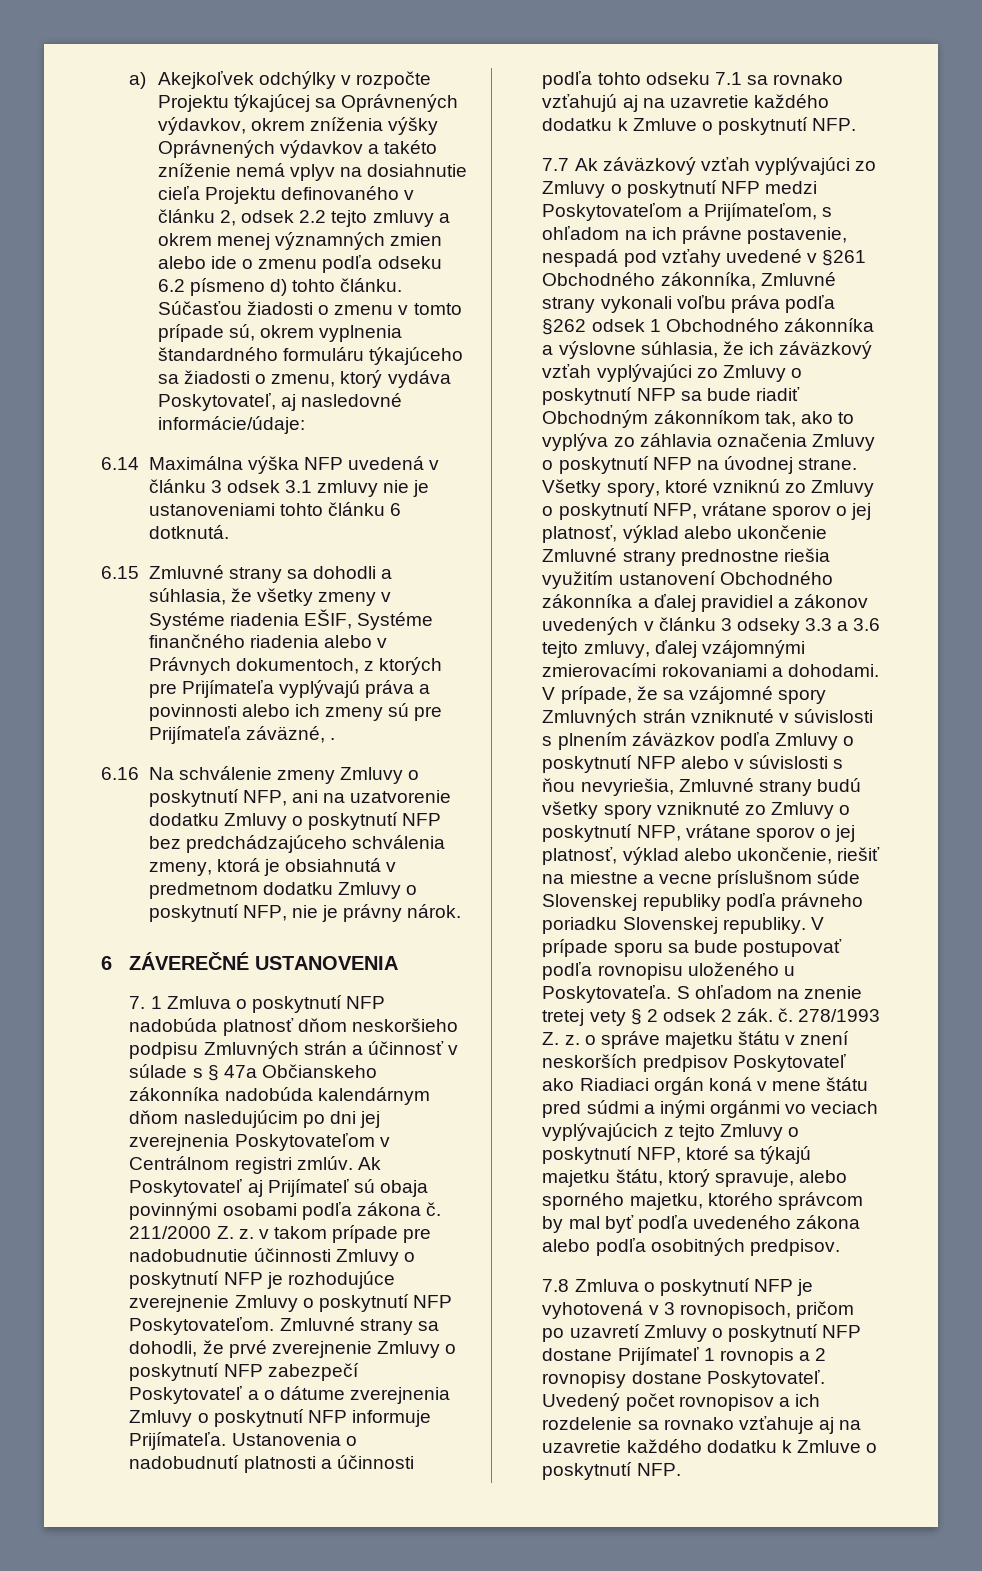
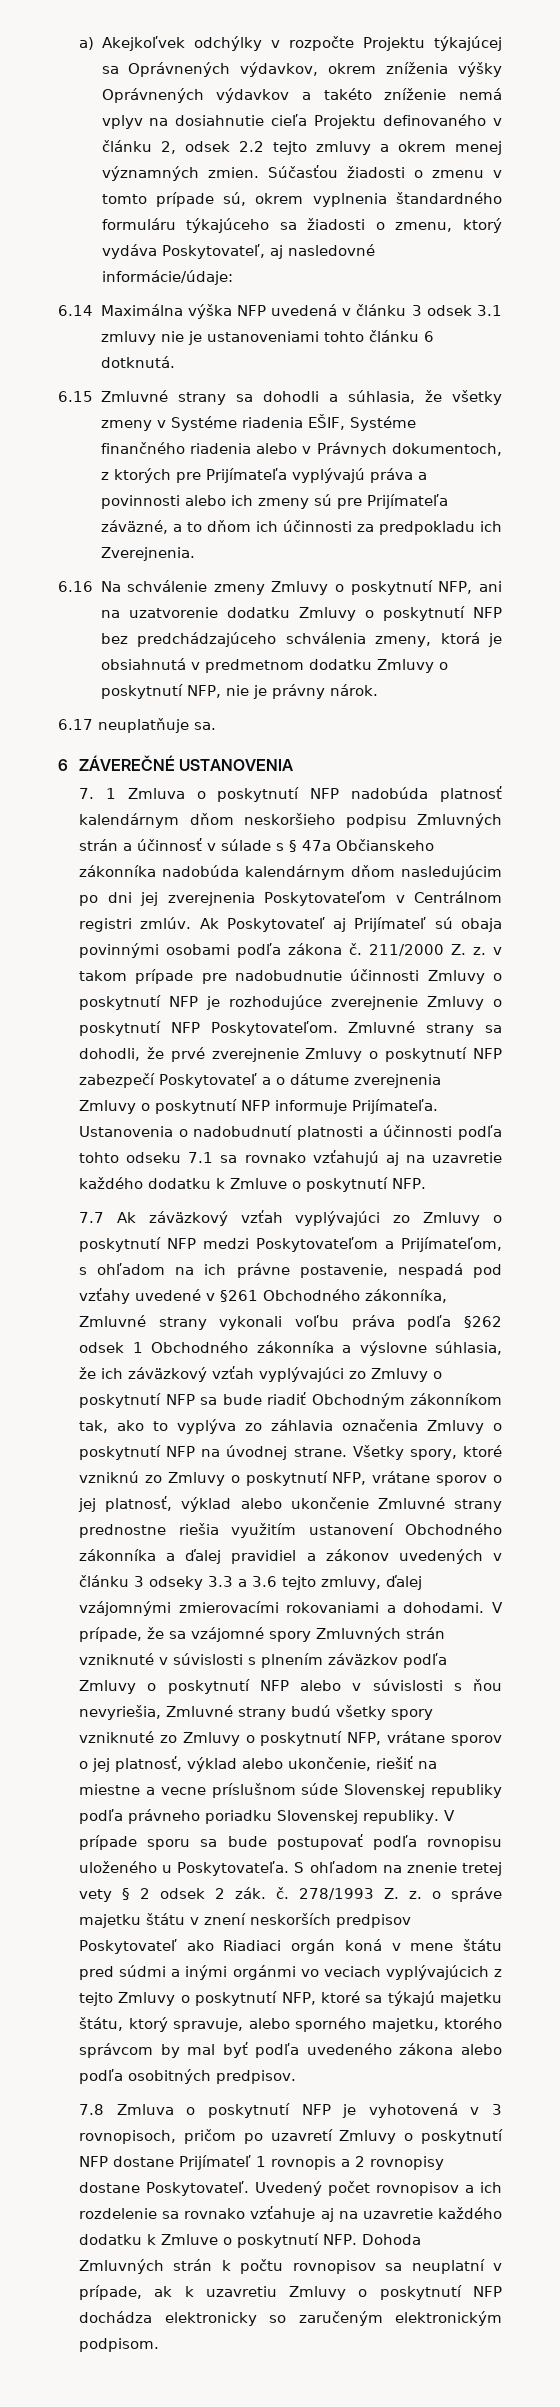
[390,233,443,246] [157,255,442,273] [157,278,403,296] zmien alebo ide o zmenu podľa odseku 6.2 písmeno d) tohto článku. -> [207,167,259,178] zmien.
[329,738,335,740] . -> [172,520,502,535] [100,547,195,561] a to dňom ich účinnosti za predpokladu ich Zverejnenia.
(462, 911) none -> [58,718,216,733] // 6.17 neuplatňuje sa.
(294, 1027) none -> [79,813,180,828] kalendárnym
(681, 1469) none -> [362,2234,422,2245] [79,2259,503,2274] [79,2285,502,2300] [79,2311,502,2326] [79,2338,160,2352] Dohoda Zmluvných strán k počtu rovnopisov sa neuplatní v prípade, ak k uzavretiu Zmluvy o poskytnutí NFP dochádza elektronicky so zaručeným elektronickým podpisom.

